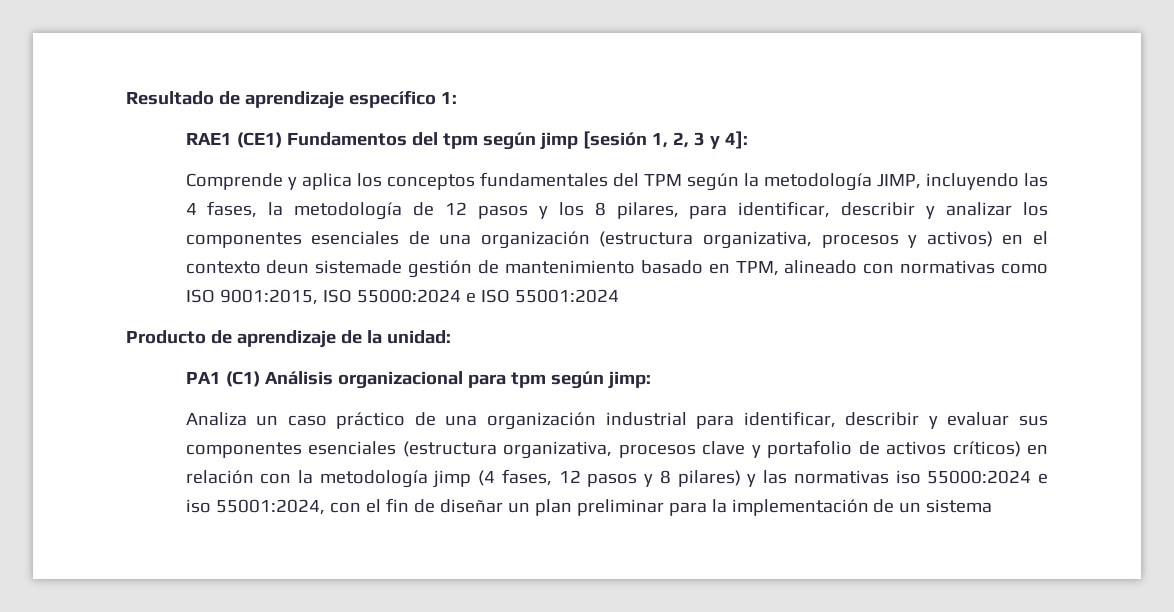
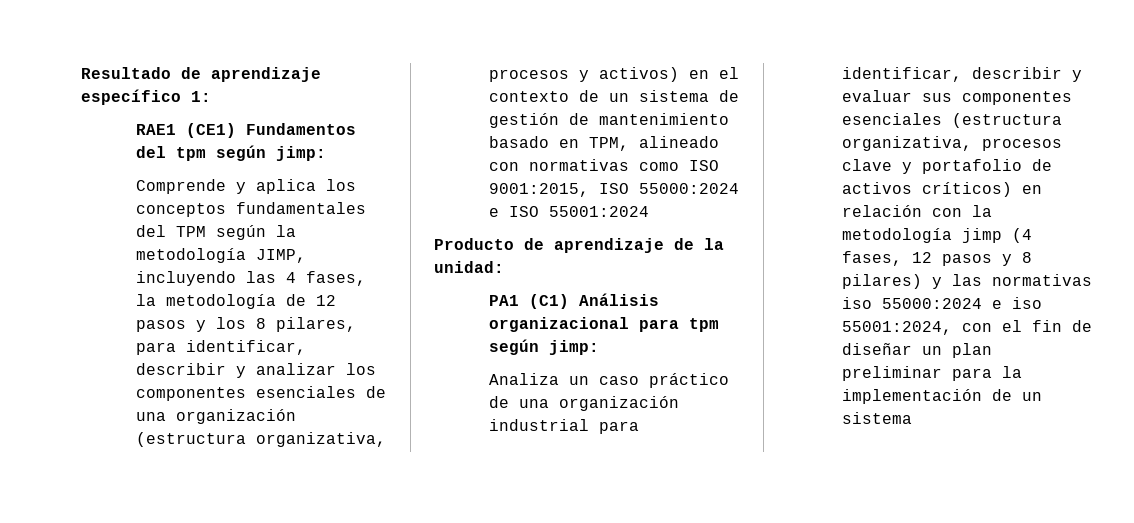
[539,131,748,150] jimp [sesión 1, 2, 3 y 4]: -> [275,146,326,161] jimp:
[266,260,403,274] deun sistemade -> [578,90,739,102] de un sistema de

